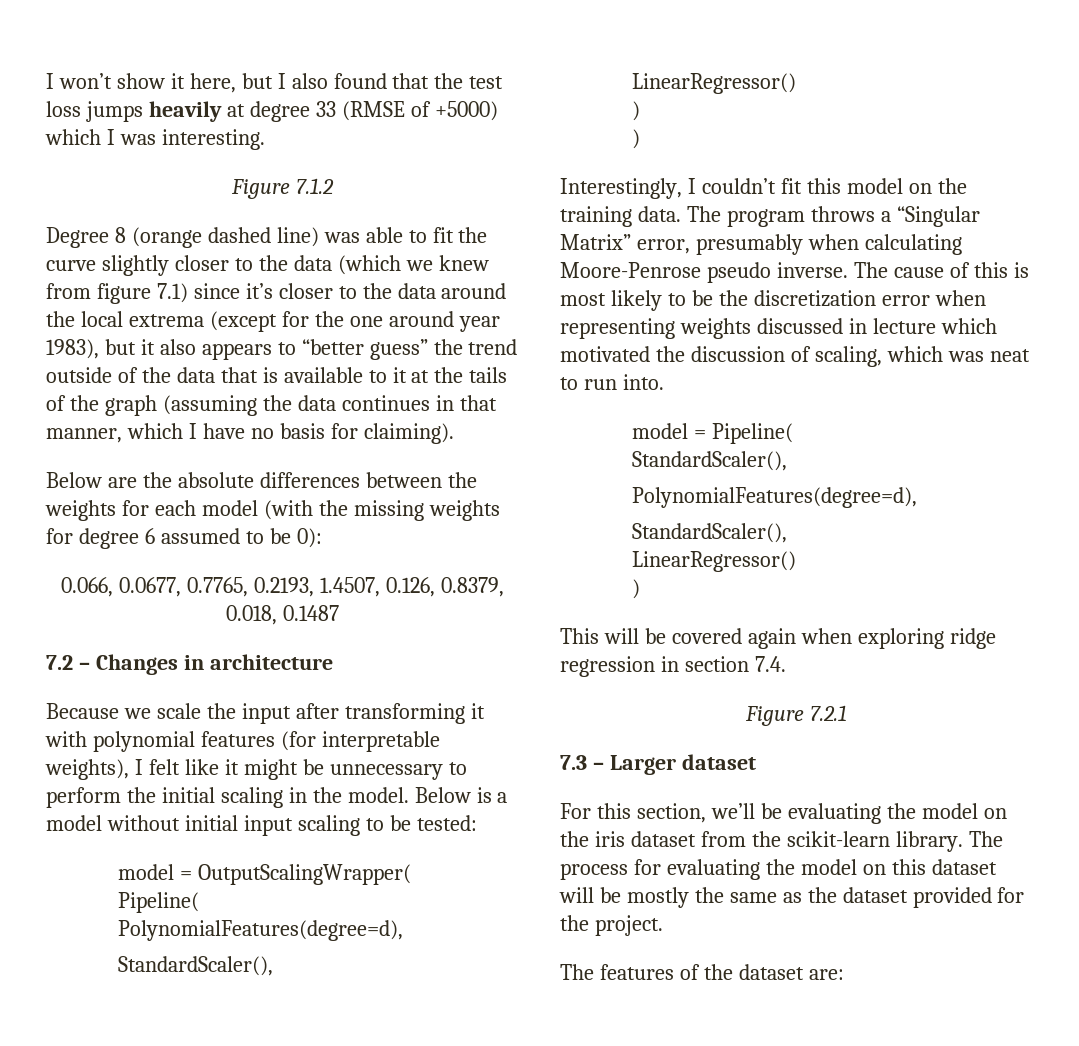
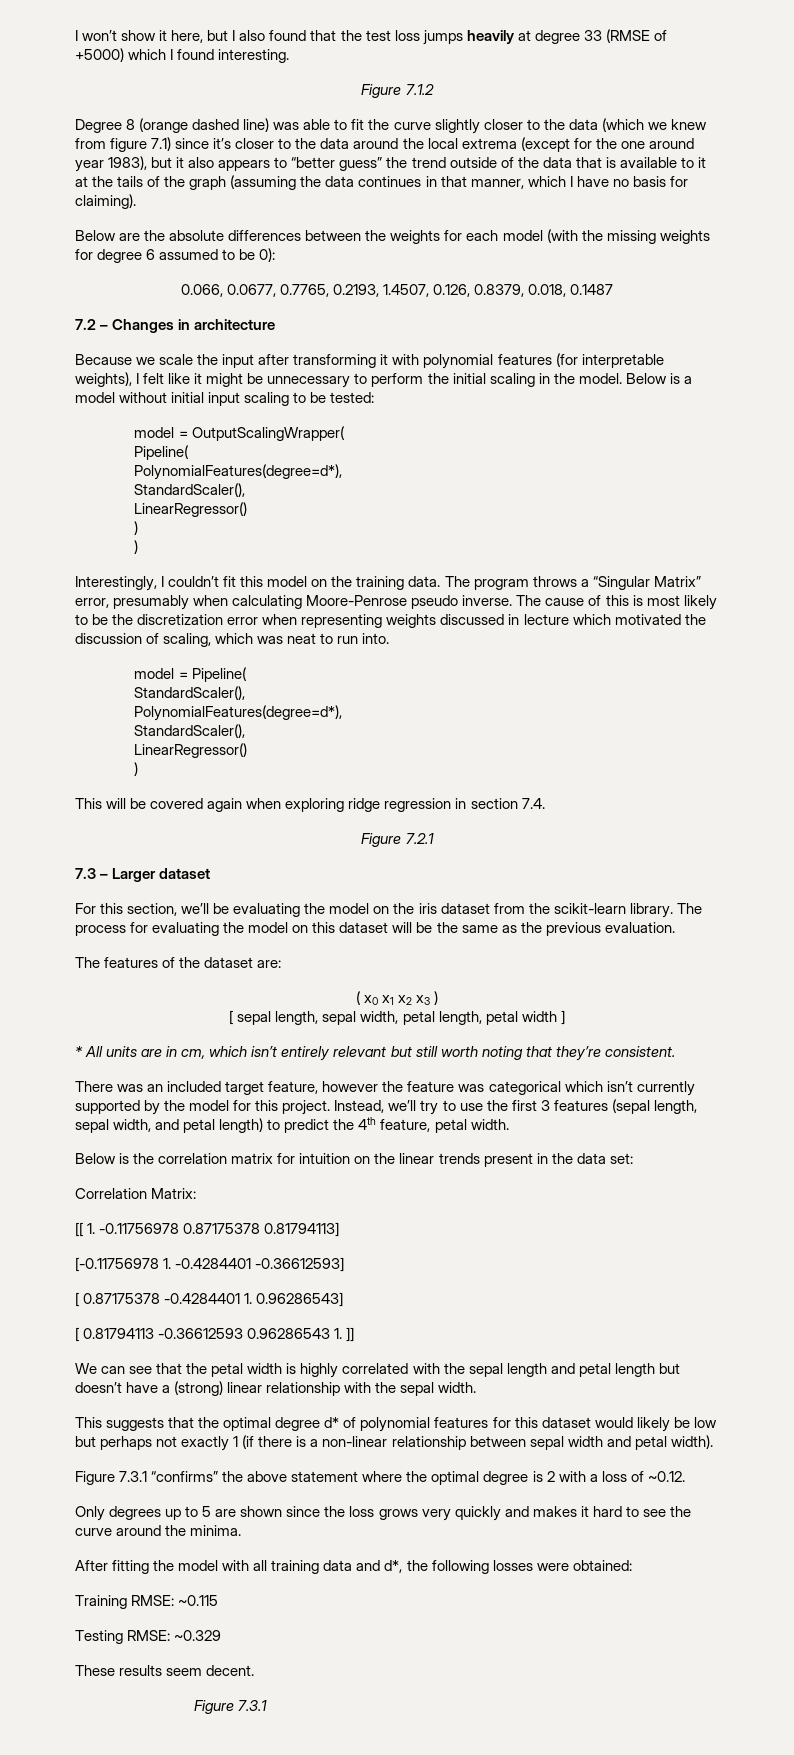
[119,134,156,145] was -> [177,49,215,60] found
[118,920,404,941] PolynomialFeatures(degree=d), -> [134,464,343,480] PolynomialFeatures(degree=d*),
[632,487,918,508] PolynomialFeatures(degree=d), -> [134,705,343,721] PolynomialFeatures(degree=d*),
[626,887,689,908] mostly -> (433, 927) none
[842,887,1025,908] [560,915,663,936] dataset provided for the project. -> [545,922,675,936] previous evaluation.
(844, 974) none -> [355,991,439,1005] [229,1010,565,1025] [75,1046,675,1061] [75,1081,695,1096] [75,1099,697,1115] [75,1117,509,1133] [75,1153,633,1167] [75,1188,197,1199] [75,1222,340,1237] [75,1257,345,1272] [75,1292,344,1307] [75,1327,355,1342] [75,1363,680,1378] [75,1381,477,1396] [75,1417,717,1432] [75,1435,713,1451] [75,1471,685,1485] [75,1506,691,1521] [75,1525,242,1536] [75,1560,632,1574] [75,1595,219,1609] [75,1630,222,1644] [75,1665,255,1676] [193,1700,267,1714] // ( x0 x1 x2 x3 ) // [ sepal length, sepal width, petal length, petal width ] // * All units are in cm, which isn’t entirely relevant but still worth noting that they’re consistent. // There was an included target feature, however the feature was categorical which isn’t currently supported by the model for this project. Instead, we’ll try to use the first 3 features (sepal length, sepal width, and petal length) to predict the 4th feature, petal width. // Below is the correlation matrix for intuition on the linear trends present in the data set: // Correlation Matrix: // [[ 1. -0.11756978 0.87175378 0.81794113] // [-0.11756978 1. -0.4284401 -0.36612593] // [ 0.87175378 -0.4284401 1. 0.96286543] // [ 0.81794113 -0.36612593 0.96286543 1. ]] // We can see that the petal width is highly correlated with the sepal length and petal length but doesn’t have a (strong) linear relationship with the sepal width. // This suggests that the optimal degree d* of polynomial features for this dataset would likely be low but perhaps not exactly 1 (if there is a non-linear relationship between sepal width and petal width). // Figure 7.3.1 “confirms” the above statement where the optimal degree is 2 with a loss of ~0.12. // Only degrees up to 5 are shown since the loss grows very quickly and makes it hard to see the curve around the minima. // After fitting the model with all training data and d*, the following losses were obtained: // Training RMSE: ~0.115 // Testing RMSE: ~0.329 // These results seem decent. // Figure 7.3.1

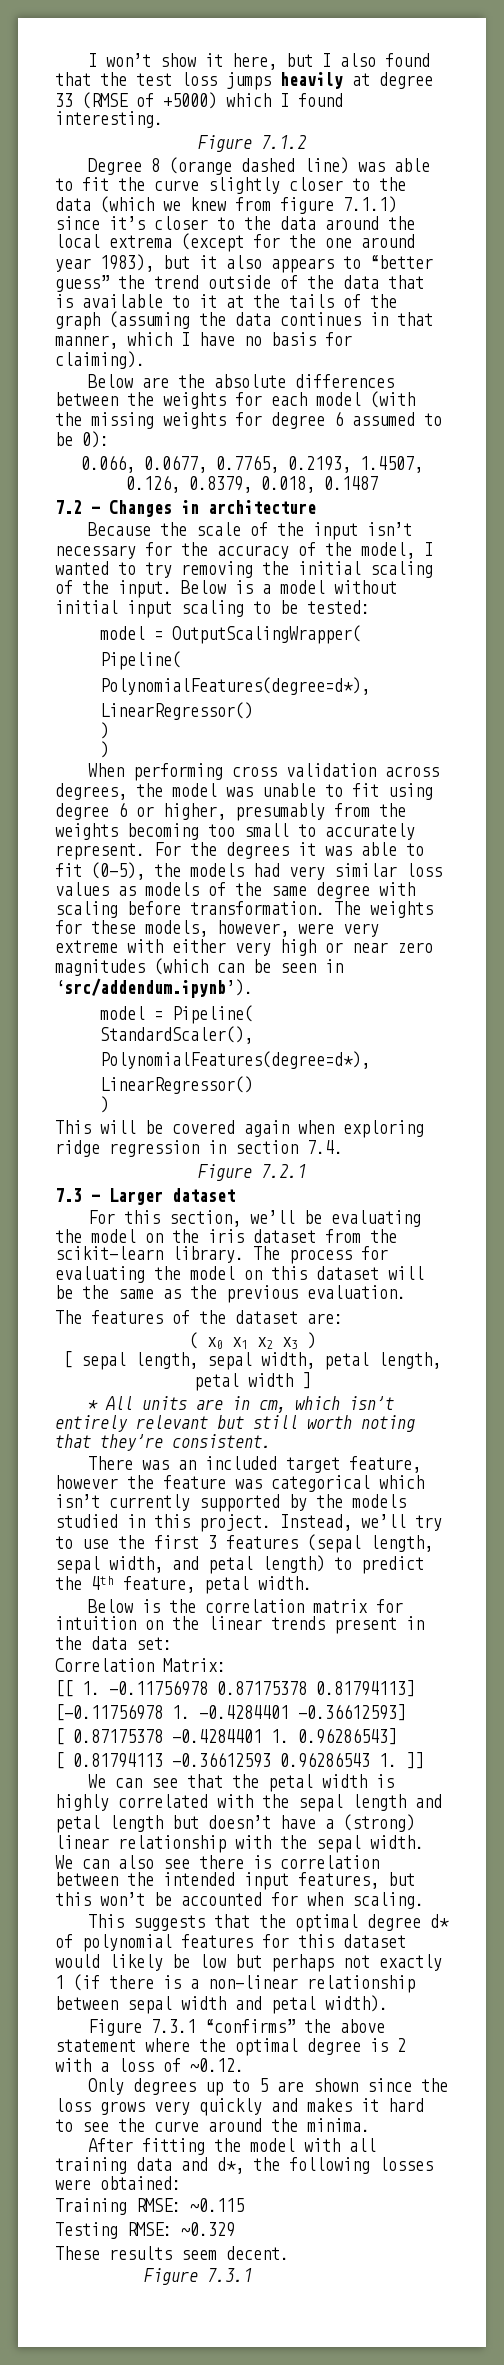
[151,137,172,151] 7.1) -> [343,196,397,213] 7.1.1)
[136,353,664,369] [75,372,622,388] we scale the input after transforming it with polynomial features (for interpretable weights), I felt like it might be unnecessary to perform the initial scaling in the model. -> [160,522,413,540] [55,542,433,559] [55,561,433,578] [55,580,172,598] the scale of the input isn’t necessary for the accuracy of the model, I wanted to try removing the initial scaling of the input.
[134,483,246,497] // StandardScaler(), -> (370, 686) none
[75,576,701,591] [75,595,717,610] [75,614,706,628] [75,633,390,647] Interestingly, I couldn’t fit this model on the training data. The program throws a “Singular Matrix” error, presumably when calculating Moore-Penrose pseudo inverse. The cause of this is most likely to be the discretization error when representing weights discussed in lecture which motivated the discussion of scaling, which was neat to run into. -> [88,763,440,781] [55,783,433,800] [55,802,406,821] [55,823,415,840] [55,842,424,860] [55,862,442,880] [55,882,415,899] [55,901,433,918] [55,920,379,937] [55,939,433,956] [55,958,343,976] [55,978,253,998] When performing cross validation across degrees, the model was unable to fit using degree 6 or higher, presumably from the weights becoming too small to accurately represent. For the degrees it was able to fit (0-5), the models had very similar loss values as models of the same degree with scaling before transformation. The weights for these models, however, were very extreme with either very high or near zero magnitudes (which can be seen in ‘src/addendum.ipynb’).
[134,724,246,738] // StandardScaler(), -> (370, 1060) none
[189,1100,252,1111] model for -> [352,1494,406,1508] [55,1514,145,1528] models studied in
(477, 1387) none -> [55,1855,379,1869] [55,1872,415,1890] [55,1892,424,1909] We can also see there is correlation between the intended input features, but this won’t be accounted for when scaling.

